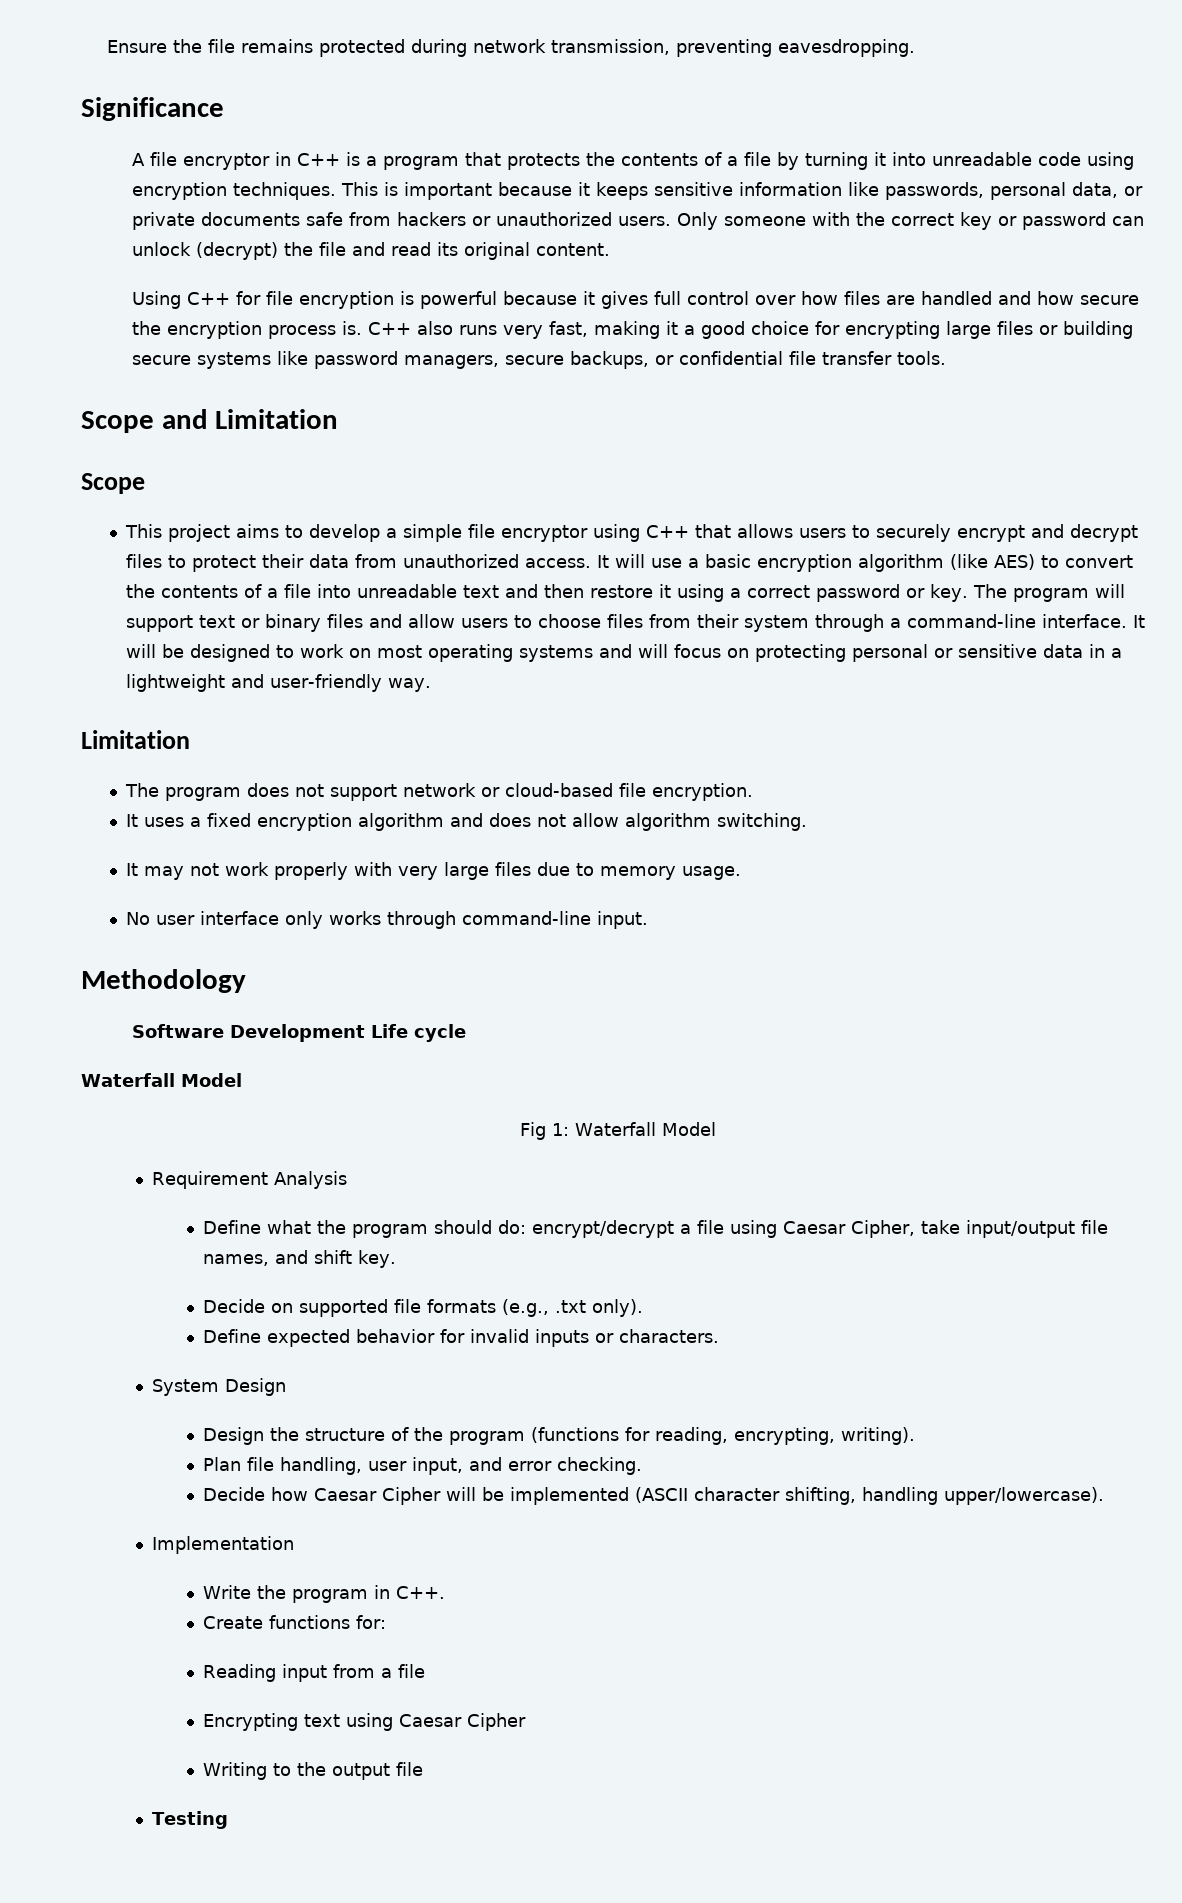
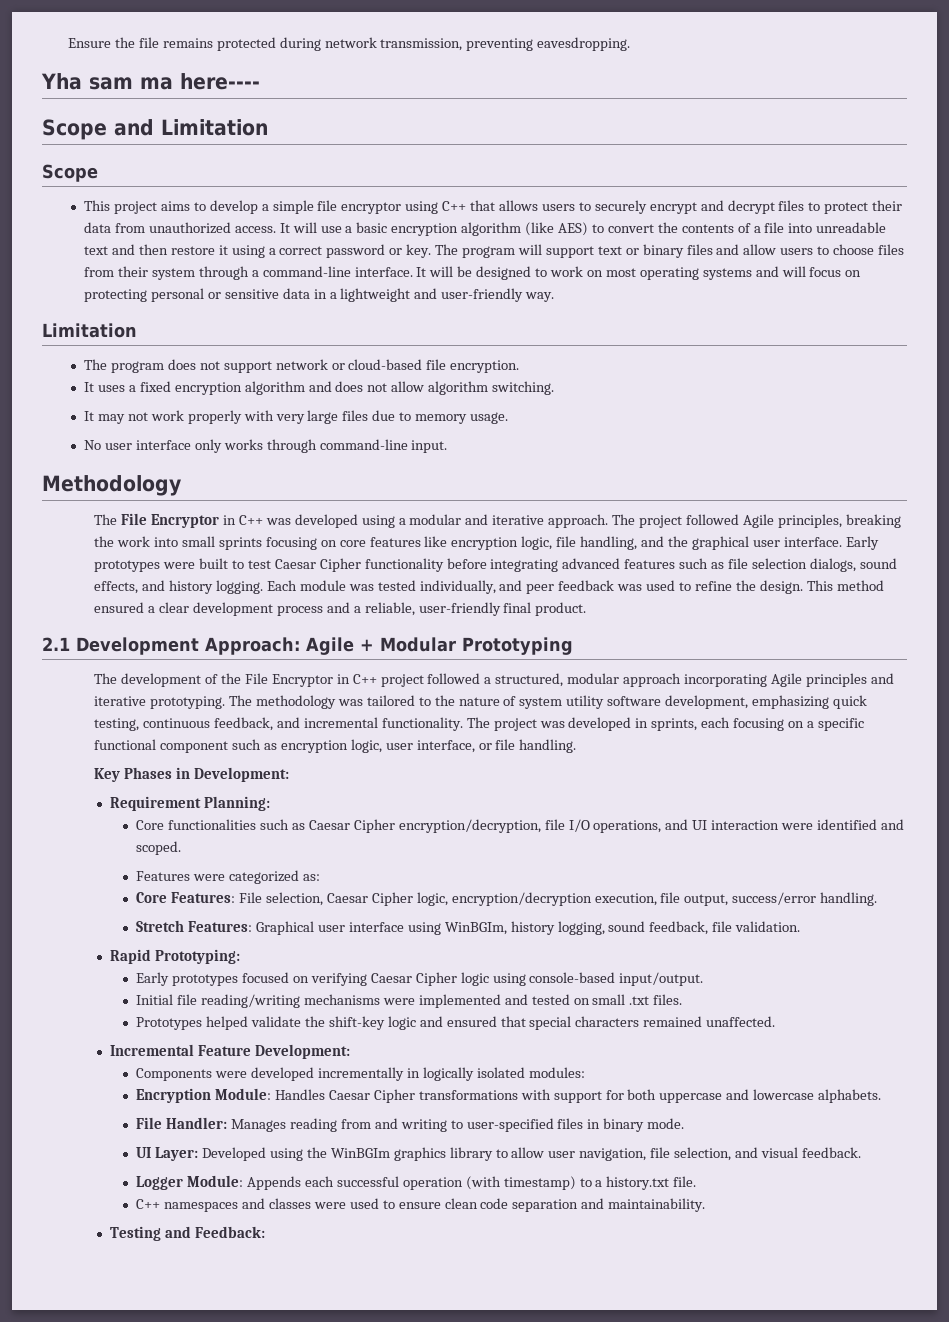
[81,97,224,121] [132,152,1135,170] [132,182,1144,200] [132,212,1145,230] [132,242,611,260] [132,291,1140,309] [132,321,1134,339] [132,351,947,369] Significance // A file encryptor in C++ is a program that protects the contents of a file by turning it into unreadable code using encryption techniques. This is important because it keeps sensitive information like passwords, personal data, or private documents safe from hackers or unauthorized users. Only someone with the correct key or password can unlock (decrypt) the file and read its original content. // Using C++ for file encryption is powerful because it gives full control over how files are handled and how secure the encryption process is. C++ also runs very fast, making it a good choice for encrypting large files or building secure systems like password managers, secure backups, or confidential file transfer tools. -> [41,73,260,90] Yha sam ma here----
[132,1024,467,1042] [81,1073,242,1087] [520,1122,716,1140] [151,1171,347,1189] [203,1220,1109,1238] [203,1250,397,1268] [203,1299,644,1317] [203,1329,720,1347] [151,1378,286,1396] [203,1427,916,1445] [203,1457,643,1475] [203,1487,1105,1505] [151,1536,294,1554] [203,1585,446,1603] [203,1615,387,1629] [203,1664,426,1682] [203,1713,527,1731] [203,1762,424,1780] Software Development Life cycle // Waterfall Model // Fig 1: Waterfall Model // Requirement Analysis // Define what the program should do: encrypt/decrypt a file using Caesar Cipher, take input/output file names, and shift key. // Decide on supported file formats (e.g., .txt only). // Define expected behavior for invalid inputs or characters. // System Design // Design the structure of the program (functions for reading, encrypting, writing). // Plan file handling, user input, and error checking. // Decide how Caesar Cipher will be implemented (ASCII character shifting, handling upper/lowercase). // Implementation // Write the program in C++. // Create functions for: // Reading input from a file // Encrypting text using Caesar Cipher // Writing to the output file -> [94,513,901,528] [94,536,879,550] [94,558,897,572] [94,580,884,594] [94,602,587,616] [42,637,573,655] [94,673,894,687] [94,695,867,709] [94,717,864,731] [94,739,577,753] [94,767,289,782] [110,796,271,811] [136,819,904,833] [136,841,182,855] [136,870,320,884] [136,892,878,906] [136,920,801,935] [110,949,241,964] [136,972,704,986] [136,994,683,1008] [136,1016,776,1030] [110,1044,350,1059] [136,1067,585,1081] [136,1088,882,1103] [136,1117,685,1132] [136,1147,861,1161] [136,1175,697,1190] [136,1198,706,1212] The File Encryptor in C++ was developed using a modular and iterative approach. The project followed Agile principles, breaking the work into small sprints focusing on core features like encryption logic, file handling, and the graphical user interface. Early prototypes were built to test Caesar Cipher functionality before integrating advanced features such as file selection dialogs, sound effects, and history logging. Each module was tested individually, and peer feedback was used to refine the design. This method ensured a clear development process and a reliable, user-friendly final product. // 2.1 Development Approach: Agile + Modular Prototyping // The development of the File Encryptor in C++ project followed a structured, modular approach incorporating Agile principles and iterative prototyping. The methodology was tailored to the nature of system utility software development, emphasizing quick testing, continuous feedback, and incremental functionality. The project was developed in sprints, each focusing on a specific functional component such as encryption logic, user interface, or file handling. // Key Phases in Development: // Requirement Planning: // Core functionalities such as Caesar Cipher encryption/decryption, file I/O operations, and UI interaction were identified and scoped. // Features were categorized as: // Core Features: File selection, Caesar Cipher logic, encryption/decryption execution, file output, success/error handling. // Stretch Features: Graphical user interface using WinBGIm, history logging, sound feedback, file validation. // Rapid Prototyping: // Early prototypes focused on verifying Caesar Cipher logic using console-based input/output. // Initial file reading/writing mechanisms were implemented and tested on small .txt files. // Prototypes helped validate the shift-key logic and ensured that special characters remained unaffected. // Incremental Feature Development: // Components were developed incrementally in logically isolated modules: // Encryption Module: Handles Caesar Cipher transformations with support for both uppercase and lowercase alphabets. // File Handler: Manages reading from and writing to user-specified files in binary mode. // UI Layer: Developed using the WinBGIm graphics library to allow user navigation, file selection, and visual feedback. // Logger Module: Appends each successful operation (with timestamp) to a history.txt file. // C++ namespaces and classes were used to ensure clean code separation and maintainability.
(228, 1820) none -> [165,1226,265,1238] and Feedback:

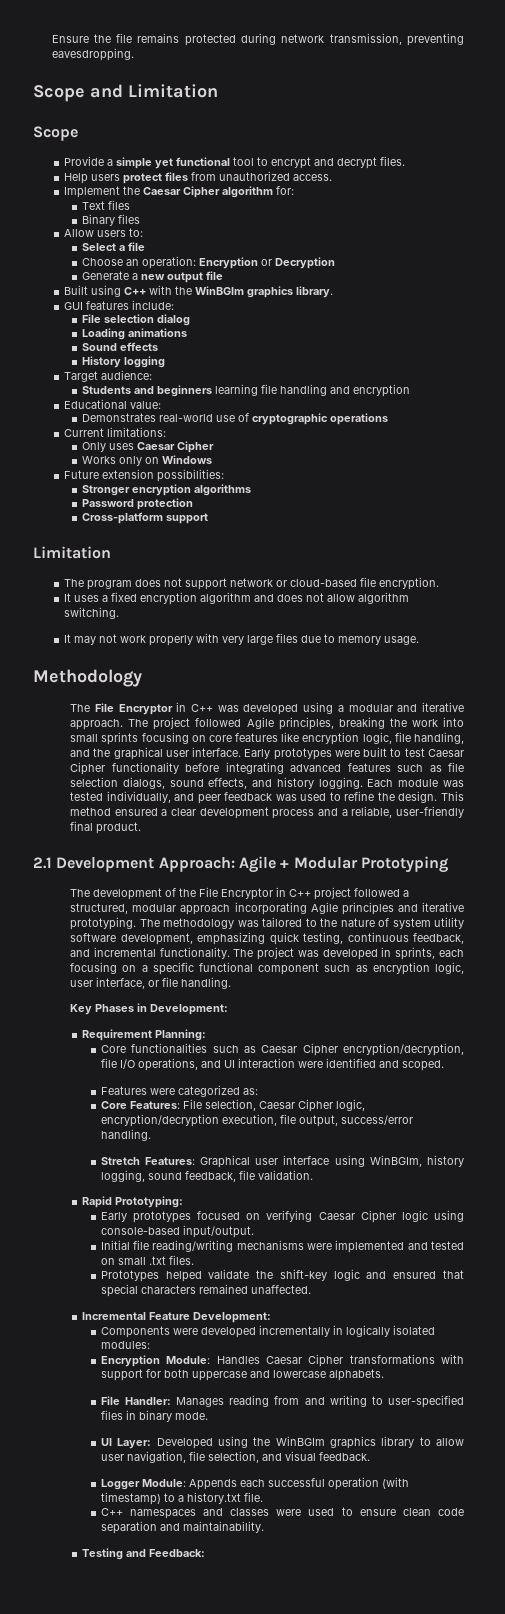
[41,73,260,90] // Yha sam ma here---- -> (134, 54) none
[84,200,903,214] [84,222,887,236] [84,244,904,258] [84,266,862,280] [84,288,555,302] This project aims to develop a simple file encryptor using C++ that allows users to securely encrypt and decrypt files to protect their data from unauthorized access. It will use a basic encryption algorithm (like AES) to convert the contents of a file into unreadable text and then restore it using a correct password or key. The program will support text or binary files and allow users to choose files from their system through a command-line interface. It will be designed to work on most operating systems and will focus on protecting personal or sensitive data in a lightweight and user-friendly way. -> [63,156,405,169] [63,171,332,184] [63,186,294,198] [82,200,131,210] [82,214,141,226] [63,228,143,237] [82,242,146,251] [82,256,336,269] [82,271,224,283] [63,285,333,298] [63,300,174,310] [82,314,191,326] [82,328,188,340] [82,342,159,351] [82,356,166,368] [63,370,152,382] [82,384,411,397] [63,399,161,409] [82,413,389,425] [63,427,166,437] [82,441,215,453] [82,455,213,466] [63,469,224,482] [82,484,252,496] [82,498,194,510] [82,512,209,524] Provide a simple yet functional tool to encrypt and decrypt files. // Help users protect files from unauthorized access. // Implement the Caesar Cipher algorithm for: // Text files // Binary files // Allow users to: // Select a file // Choose an operation: Encryption or Decryption // Generate a new output file // Built using C++ with the WinBGIm graphics library. // GUI features include: // File selection dialog // Loading animations // Sound effects // History logging // Target audience: // Students and beginners learning file handling and encryption // Educational value: // Demonstrates real-world use of cryptographic operations // Current limitations: // Only uses Caesar Cipher // Works only on Windows // Future extension possibilities: // Stronger encryption algorithms // Password protection // Cross-platform support
[84,439,448,453] // No user interface only works through command-line input. -> (419, 640) none

